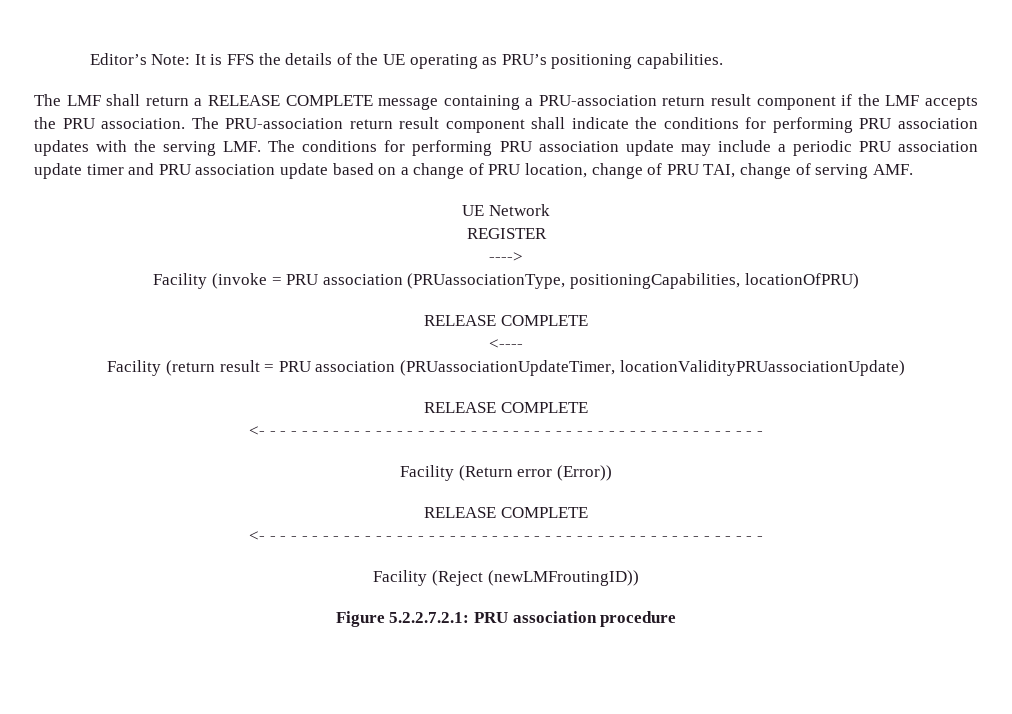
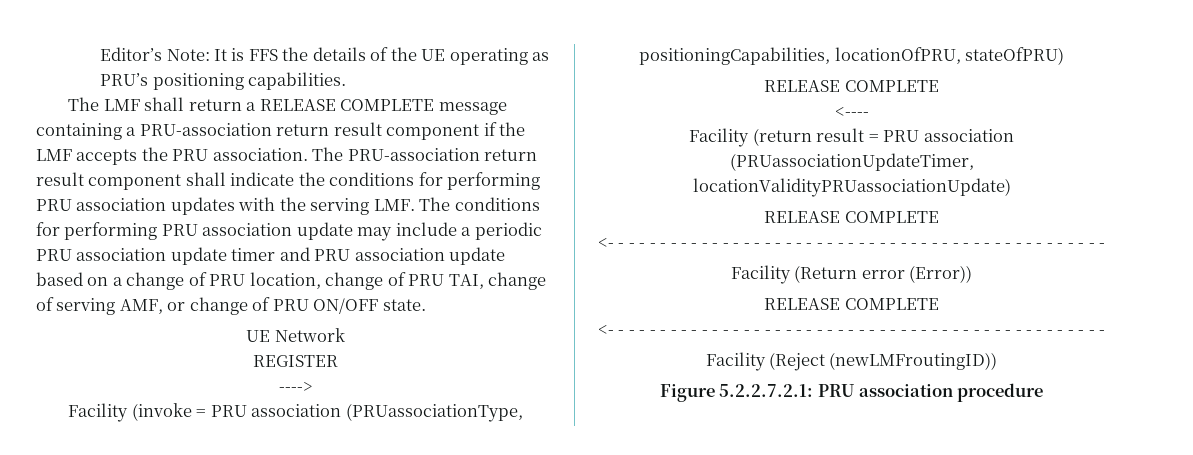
[872,164,913,175] AMF. -> [119,297,426,315] AMF, or change of PRU ON/OFF state.
[744,273,859,289] locationOfPRU) -> [834,47,1064,65] locationOfPRU, stateOfPRU)

